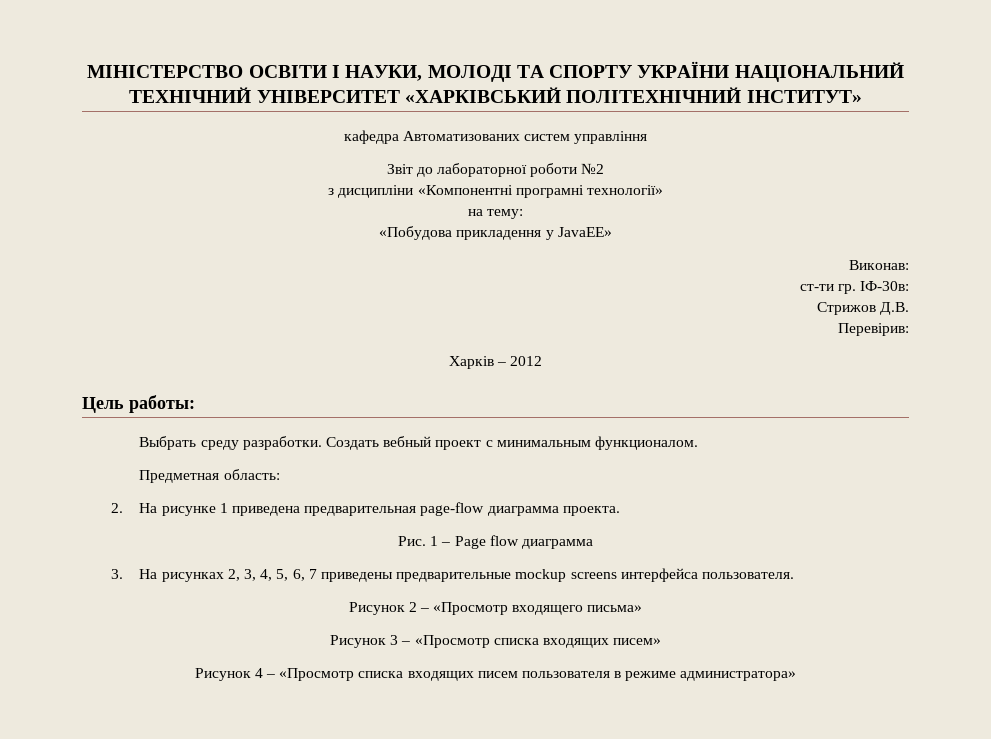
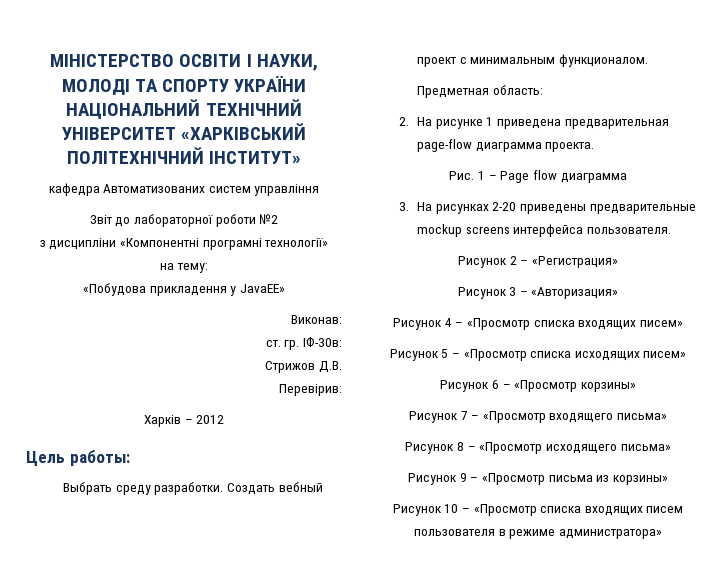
[799,284,834,291] ст-ти -> [265,340,281,347] ст.
[227,569,317,581] 2, 3, 4, 5, 6, 7 -> [492,202,517,211] 2-20
[433,602,643,615] «Просмотр входящего письма» -> [531,256,618,268] «Регистрация»
(411, 643) none -> [531,287,619,299] [393,318,464,330] «Авторизация» // Рисунок 4 –
[254,668,263,678] 4 -> [441,349,687,361] [440,380,636,392] [408,411,668,423] [405,442,671,454] [408,473,668,485] [392,504,459,516] 5 – «Просмотр списка исходящих писем» // Рисунок 6 – «Просмотр корзины» // Рисунок 7 – «Просмотр входящего письма» // Рисунок 8 – «Просмотр исходящего письма» // Рисунок 9 – «Просмотр письма из корзины» // Рисунок 10

